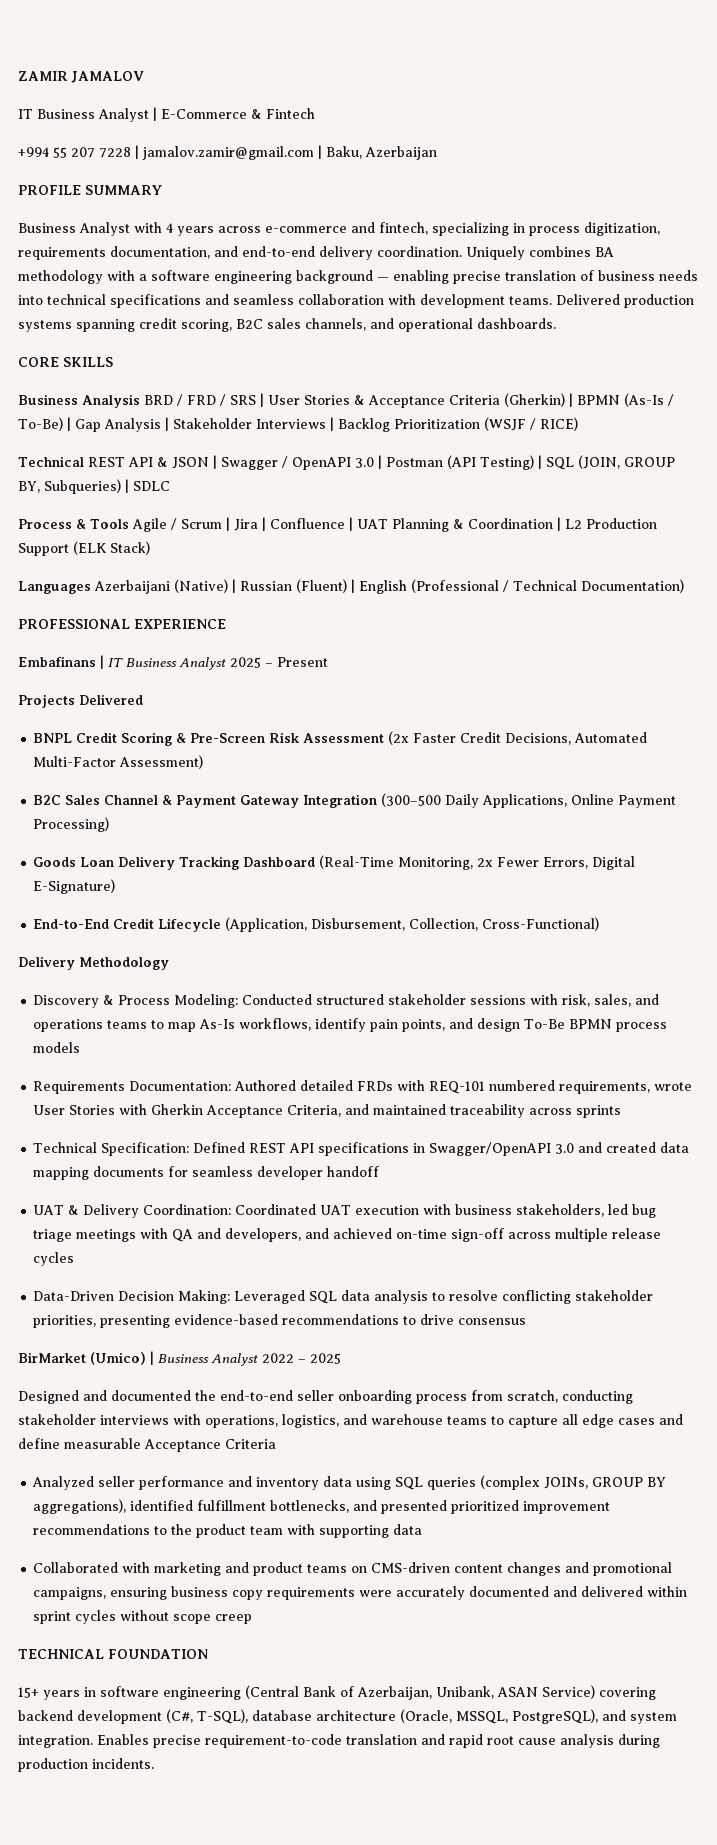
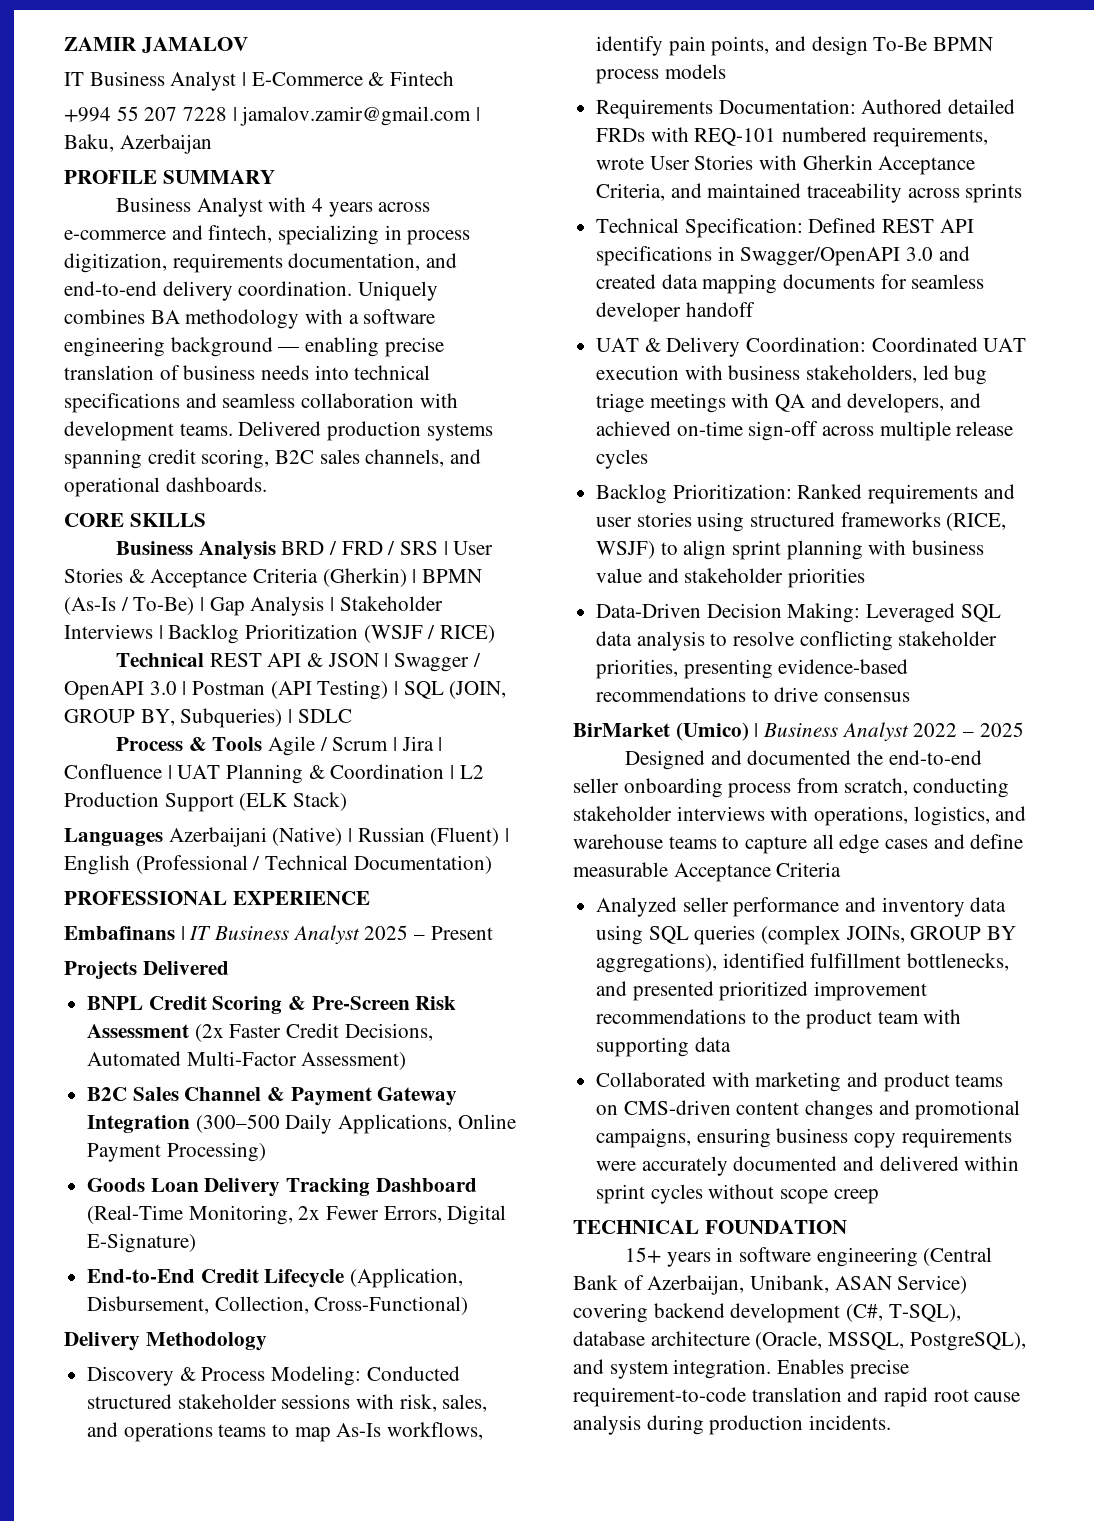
(75, 1259) none -> [596,484,1015,504] [596,512,1007,532] [596,540,985,560] [596,568,866,588] // Backlog Prioritization: Ranked requirements and user stories using structured frameworks (RICE, WSJF) to align sprint planning with business value and stakeholder priorities

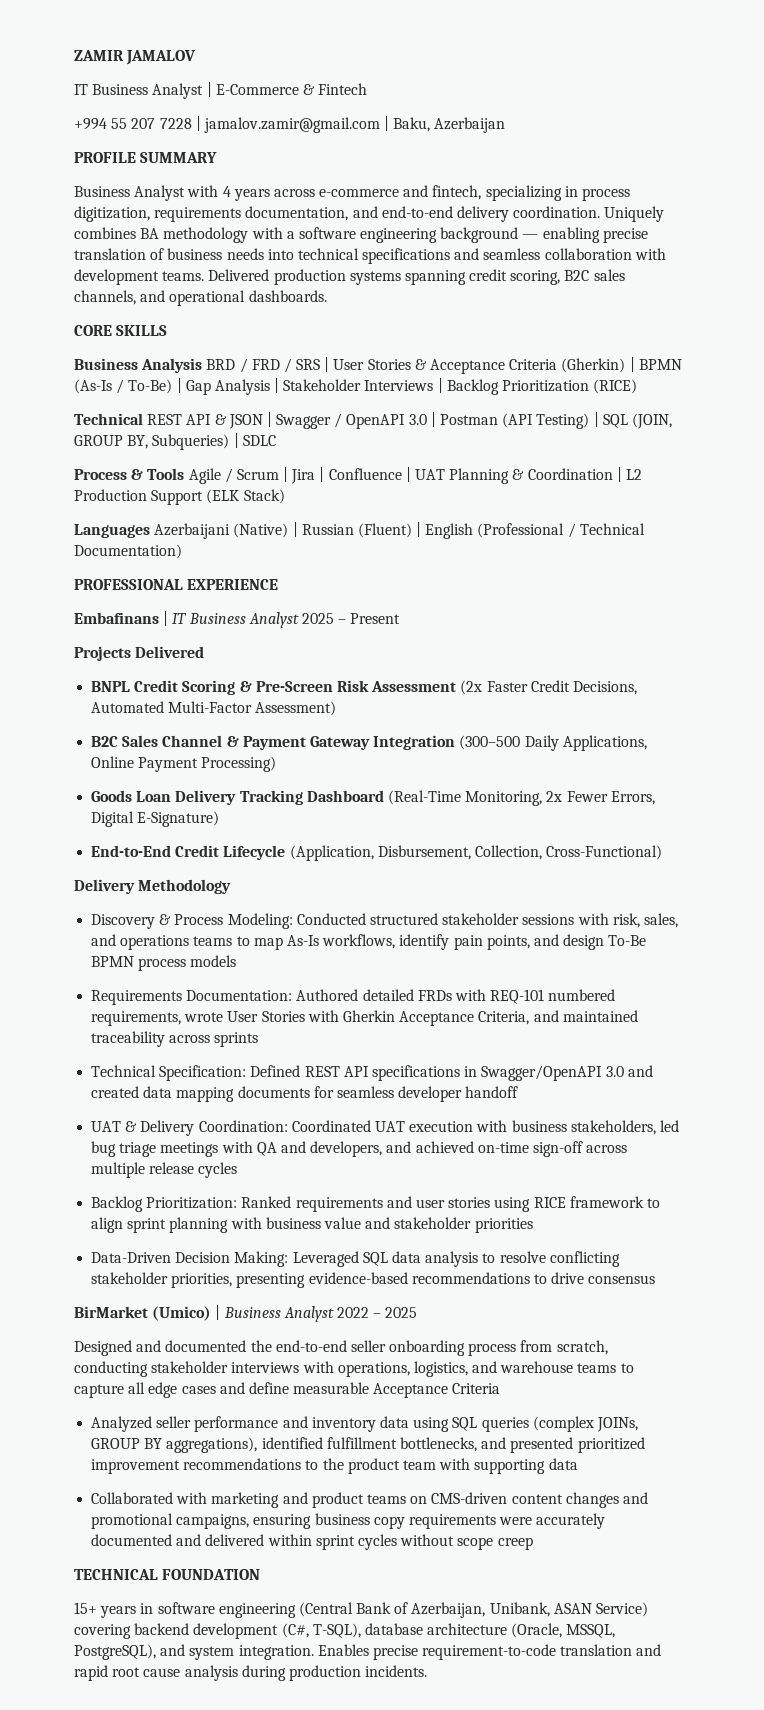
[363,625,496,643] (WSJF / RICE) -> [593,379,638,394] (RICE)
[750,512,1007,531] [596,541,656,559] structured frameworks (RICE, WSJF) -> [533,1196,644,1208] RICE framework

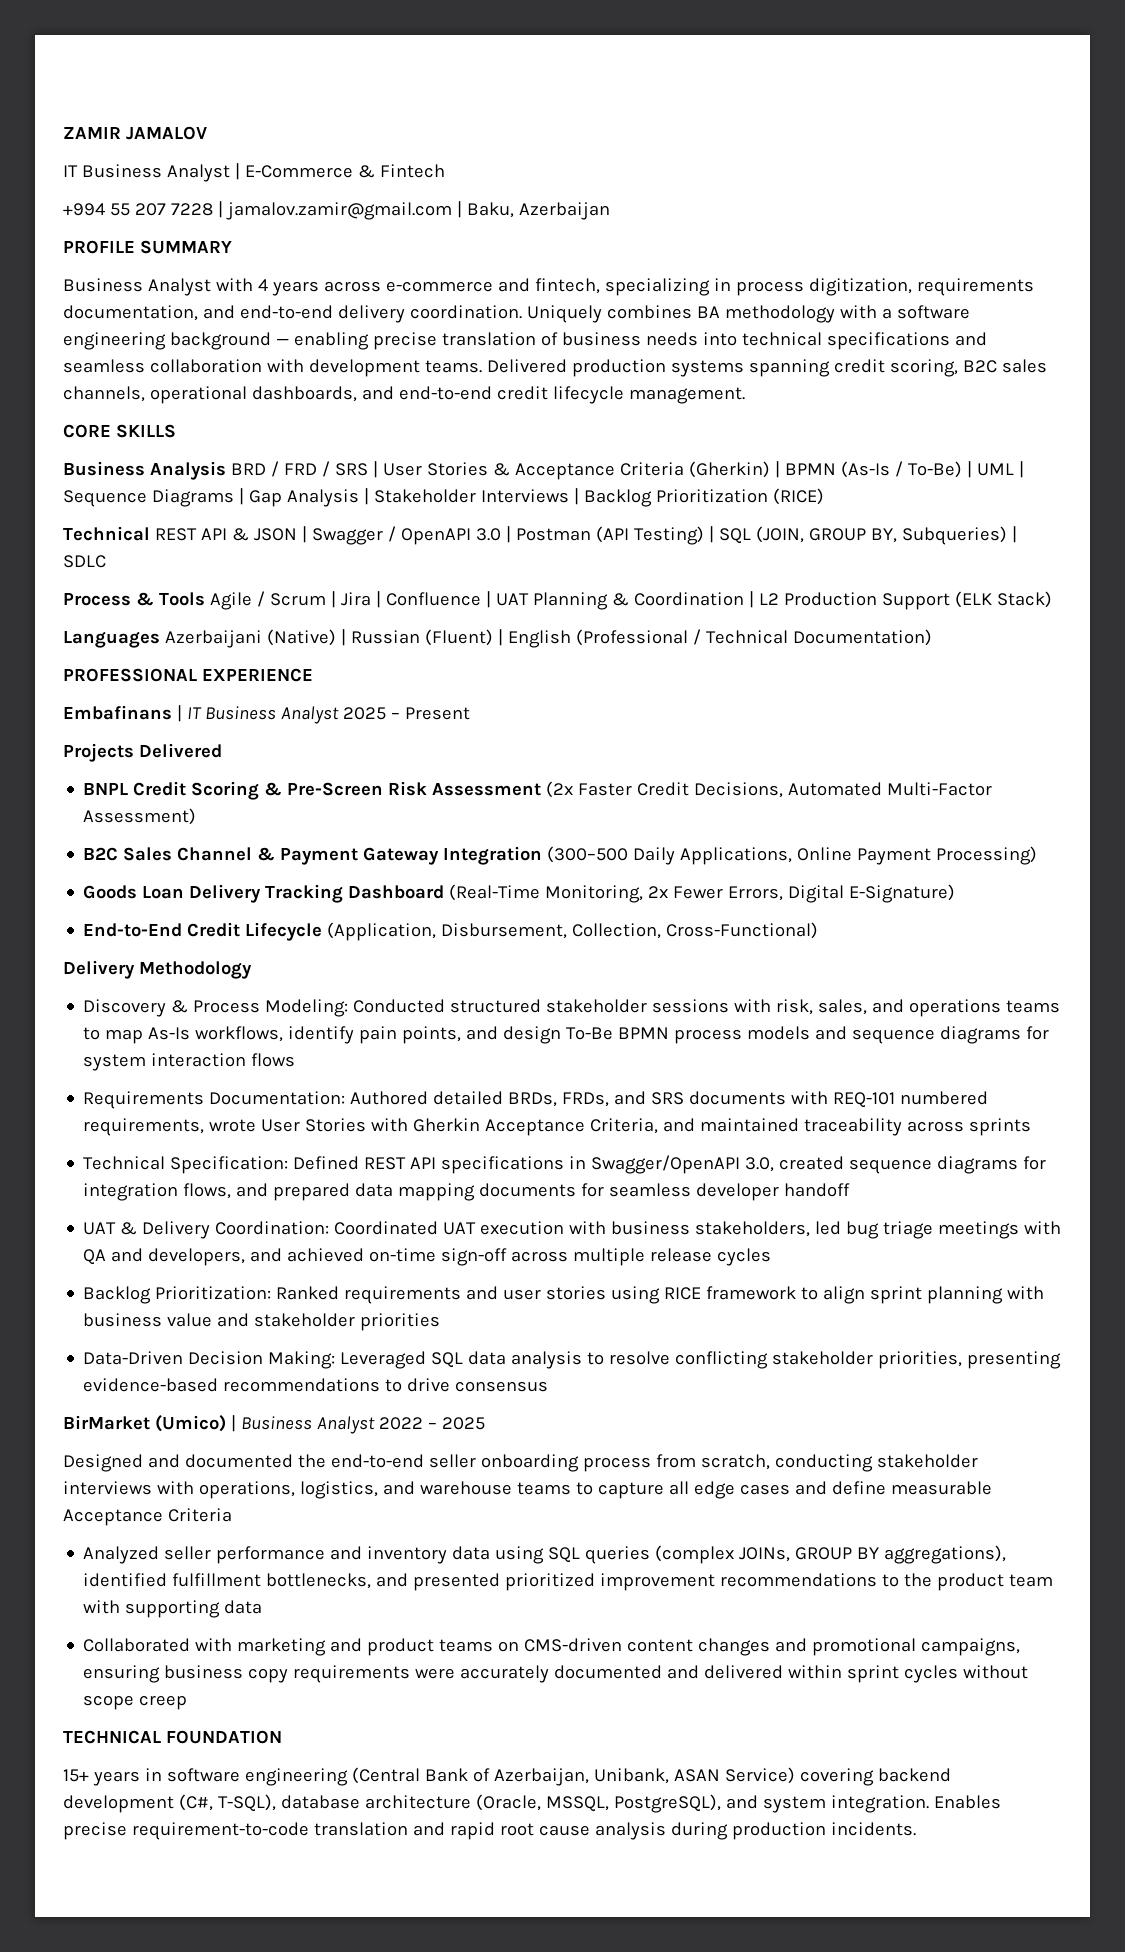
[140,290,327,306] and operational dashboards. -> [149,386,745,404] operational dashboards, and end-to-end credit lifecycle management.
(182, 385) none -> [976,461,1024,478] [63,488,244,507] UML | Sequence Diagrams |
(237, 961) none -> [815,1026,1050,1044] [83,1053,296,1071] and sequence diagrams for system interaction flows
[417,990,452,1001] FRDs -> [508,1091,787,1107] BRDs, FRDs, and SRS documents
[605,1065,653,1077] [91,1086,140,1098] 3.0 and created -> [745,1156,1047,1174] [83,1183,351,1201] 3.0, created sequence diagrams for integration flows, and prepared

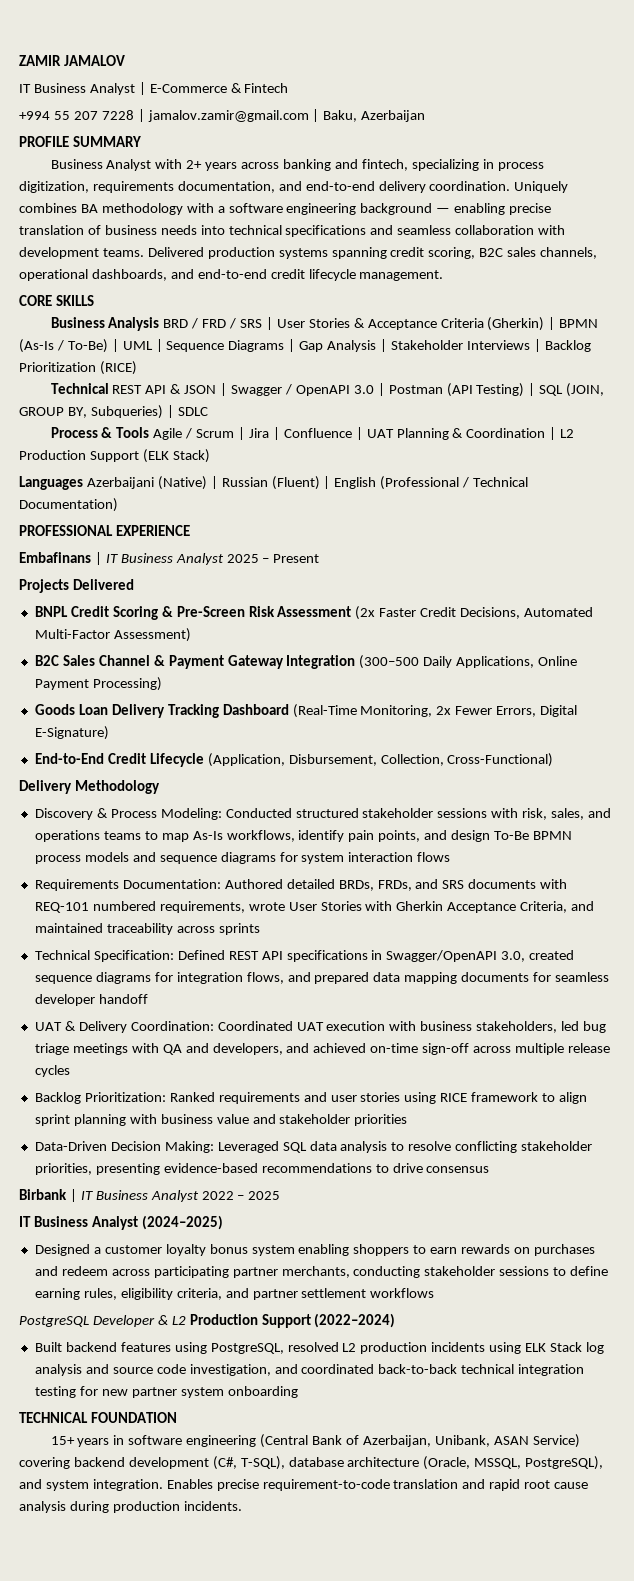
[257,279,268,291] 4 -> [186,160,203,169] 2+
[385,281,493,292] e-commerce -> [283,159,332,171] banking
[63,1415,236,1432] BirMarket (Umico) | -> [19,1189,93,1202] Birbank | IT
[63,1454,978,1472] [63,1481,992,1499] [63,1508,232,1526] [83,1545,1007,1564] [83,1573,1054,1591] [83,1600,263,1618] [83,1638,1021,1656] [83,1665,1029,1683] [83,1695,188,1710] Designed and documented the end-to-end seller onboarding process from scratch, conducting stakeholder interviews with operations, logistics, and warehouse teams to capture all edge cases and define measurable Acceptance Criteria // Analyzed seller performance and inventory data using SQL queries (complex JOINs, GROUP BY aggregations), identified fulfillment bottlenecks, and presented prioritized improvement recommendations to the product team with supporting data // Collaborated with marketing and product teams on CMS-driven content changes and promotional campaigns, ensuring business copy requirements were accurately documented and delivered within sprint cycles without scope creep -> [19,1215,223,1230] [34,1244,595,1256] [34,1266,609,1278] [34,1288,435,1300] [19,1313,396,1328] [34,1342,604,1354] [34,1364,585,1376] [34,1386,298,1398] IT Business Analyst (2024–2025) // Designed a customer loyalty bonus system enabling shoppers to earn rewards on purchases and redeem across participating partner merchants, conducting stakeholder sessions to define earning rules, eligibility criteria, and partner settlement workflows // PostgreSQL Developer & L2 Production Support (2022–2024) // Built backend features using PostgreSQL, resolved L2 production incidents using ELK Stack log analysis and source code investigation, and coordinated back-to-back technical integration testing for new partner system onboarding

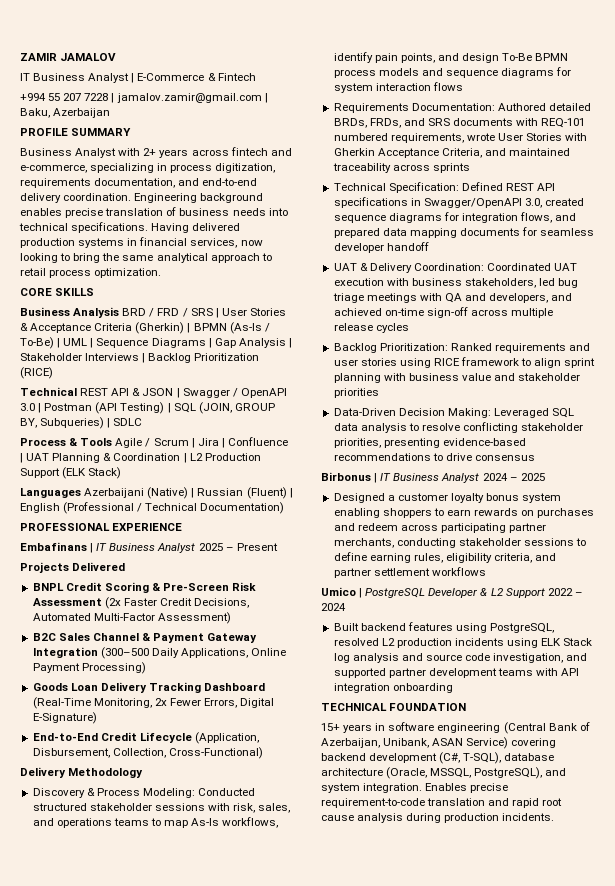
[283,159,408,171] banking and fintech, -> [230,147,292,156] [20,164,87,173] fintech and e-commerce,
[514,181,569,193] [19,203,506,215] Uniquely combines BA methodology with a software engineering background — enabling -> [134,193,264,203] [20,208,62,216] Engineering background enables
[285,225,566,237] [19,247,598,259] [19,269,444,281] specifications and seamless collaboration with development teams. Delivered production systems spanning credit scoring, B2C sales channels, operational dashboards, and end-to-end credit lifecycle management. -> [71,222,241,233] [20,237,263,248] [20,253,272,263] [20,268,162,278] specifications. Having delivered production systems in financial services, now looking to bring the same analytical approach to retail process optimization.
[19,1189,234,1202] Birbank | IT Business Analyst 2022 -> [321,472,508,483] Birbonus | IT Business Analyst 2024
[19,1215,223,1230] // IT Business Analyst (2024–2025) -> (545, 477) none
(435, 1293) none -> [321,587,363,598] Umico |
[189,1313,396,1328] Production Support (2022–2024) -> [505,588,583,598] [321,603,346,611] Support 2022 – 2024
[301,1364,585,1376] [34,1386,224,1398] coordinated back-to-back technical integration testing for new partner system -> [333,668,580,678] [333,683,390,693] supported partner development teams with API integration

